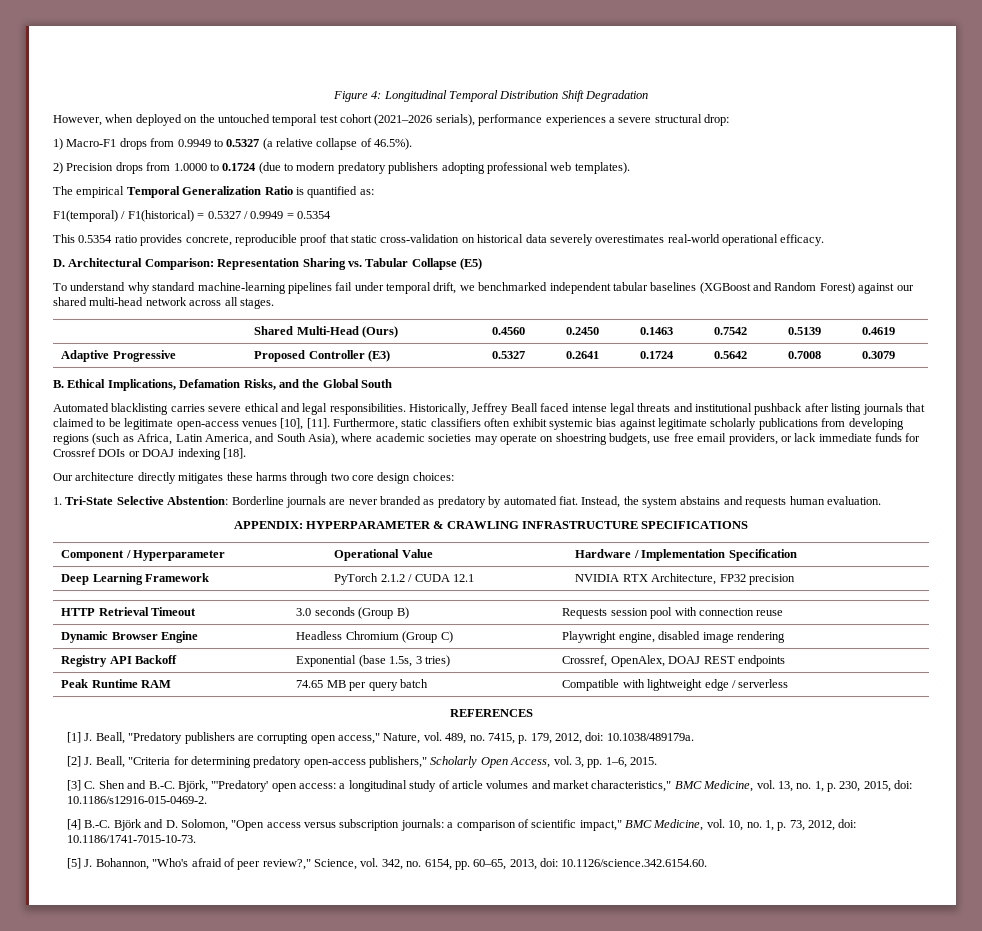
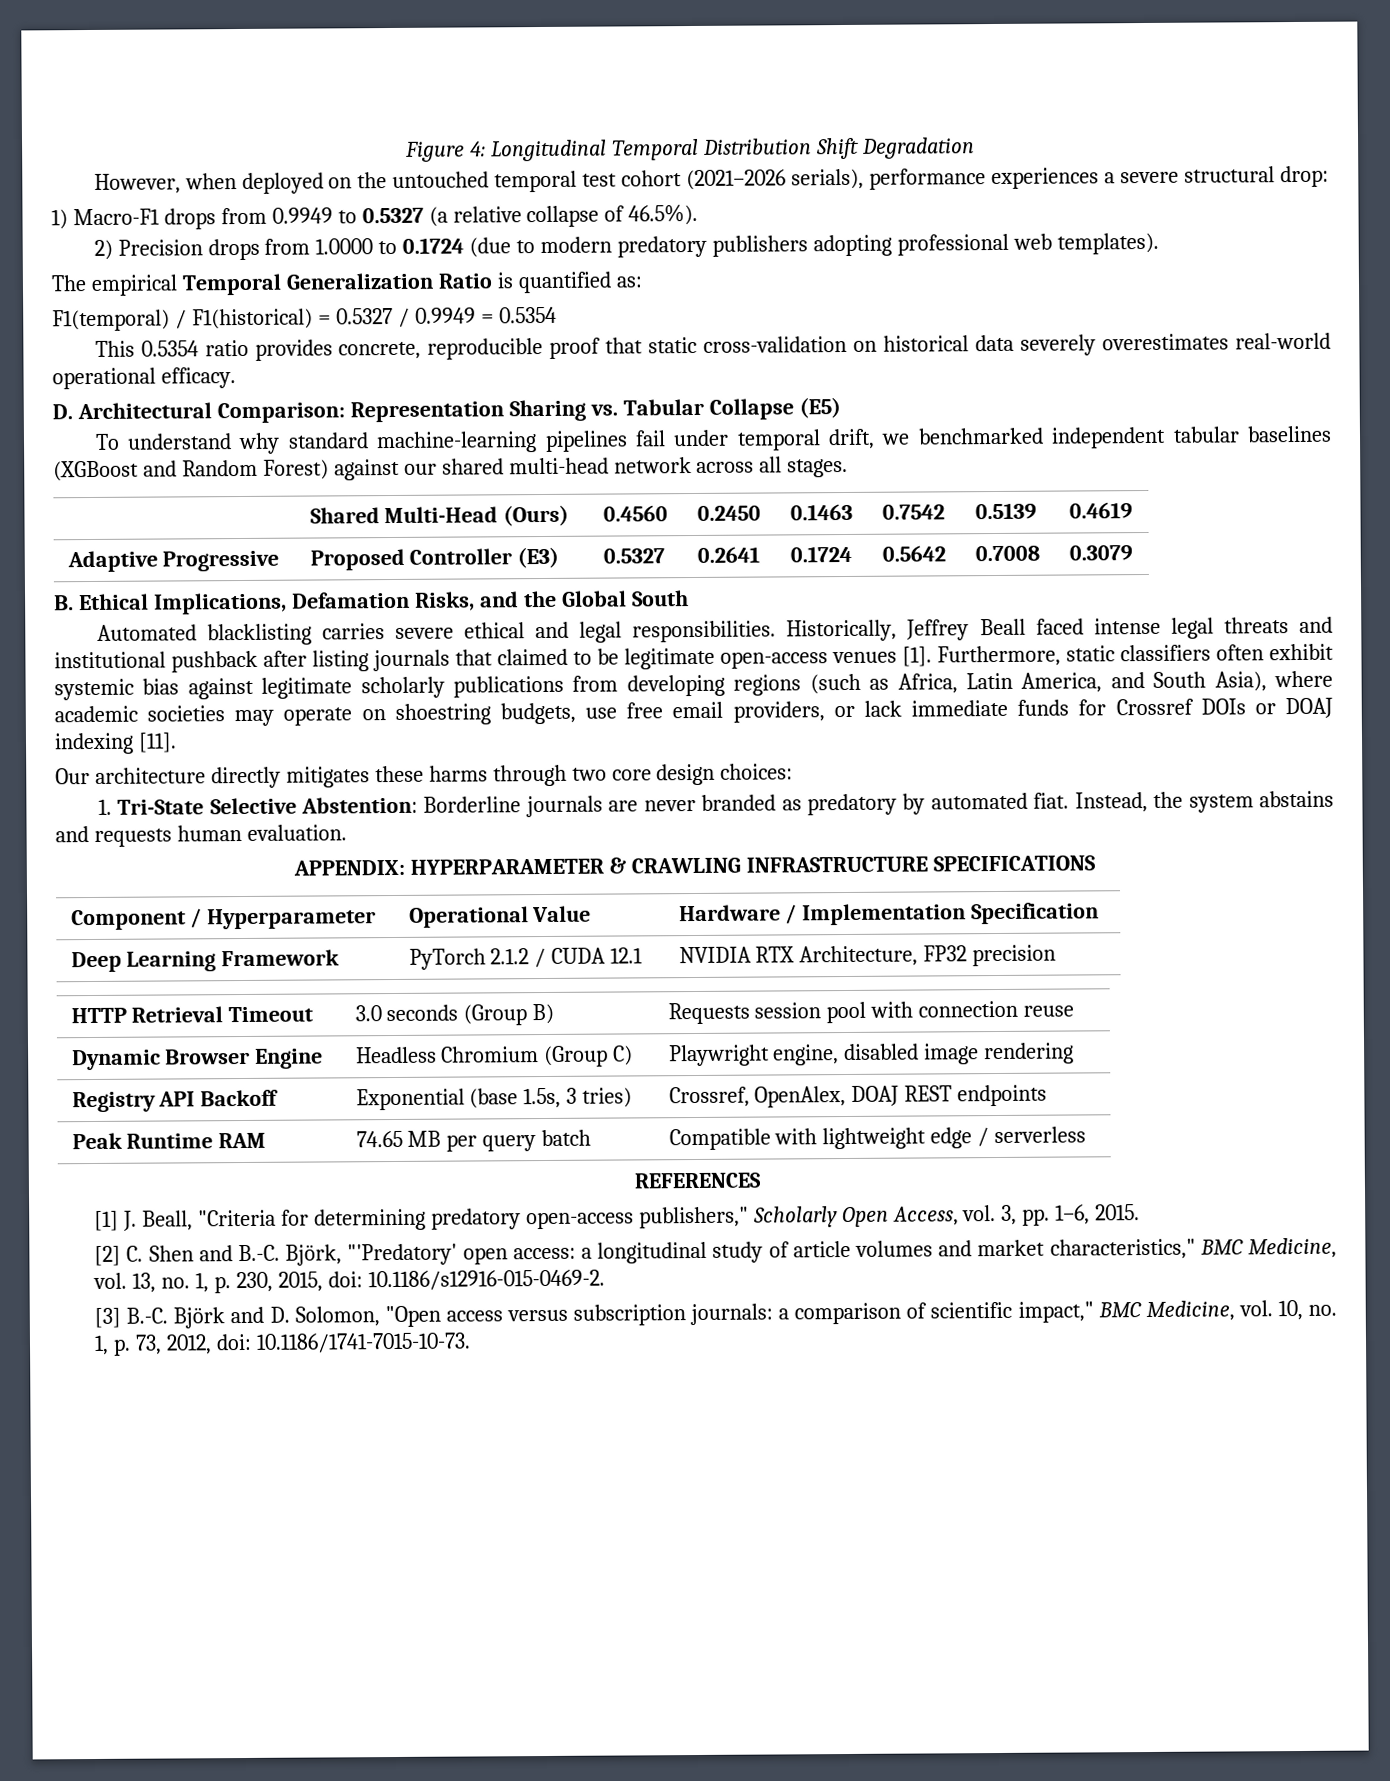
[280,418,330,430] [10], [11]. -> [902,646,932,667] [1].
[222,448,246,459] [18]. -> [137,732,177,753] [11].
[128,732,694,744] [67,756,125,768] "Predatory publishers are corrupting open access," Nature, vol. 489, no. 7415, p. 179, 2012, doi: 10.1038/489179a. // [2] J. Beall, -> (194, 1220) none
[67,780,82,791] [3] -> [94,1245,122,1266] [2]
[67,819,82,830] [4] -> [94,1307,122,1328] [3]
[67,858,708,870] // [5] J. Bohannon, "Who's afraid of peer review?," Science, vol. 342, no. 6154, pp. 60–65, 2013, doi: 10.1126/science.342.6154.60. -> (471, 1342) none

